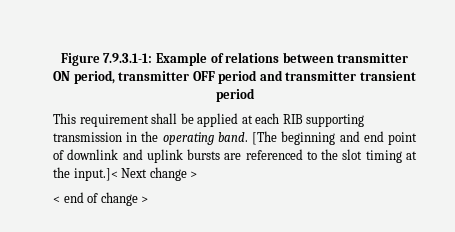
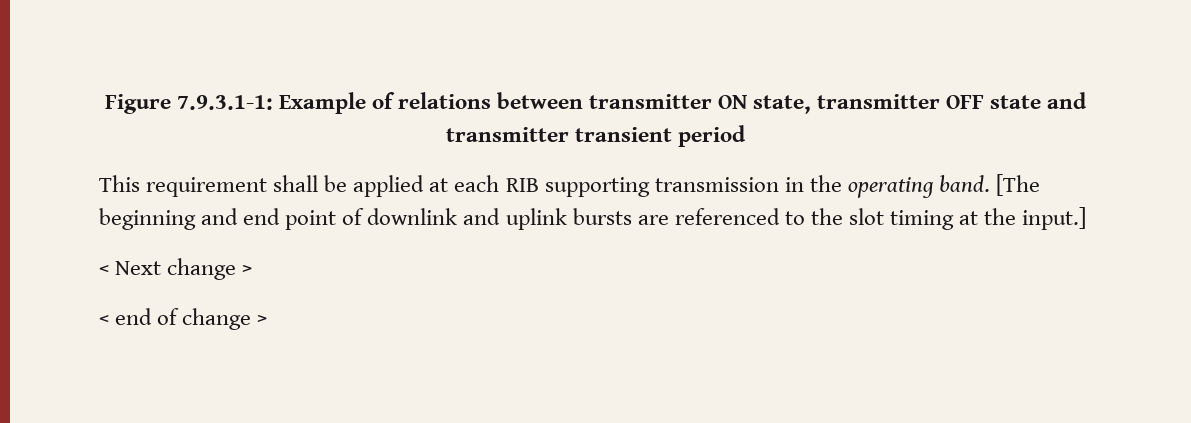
[73,70,115,84] period, -> [753,95,812,114] state,
[218,70,258,84] period -> [990,95,1042,109] state
[73,168,118,181] input.]< -> [1022,207,1087,230] [99,265,109,275] input.] // <

